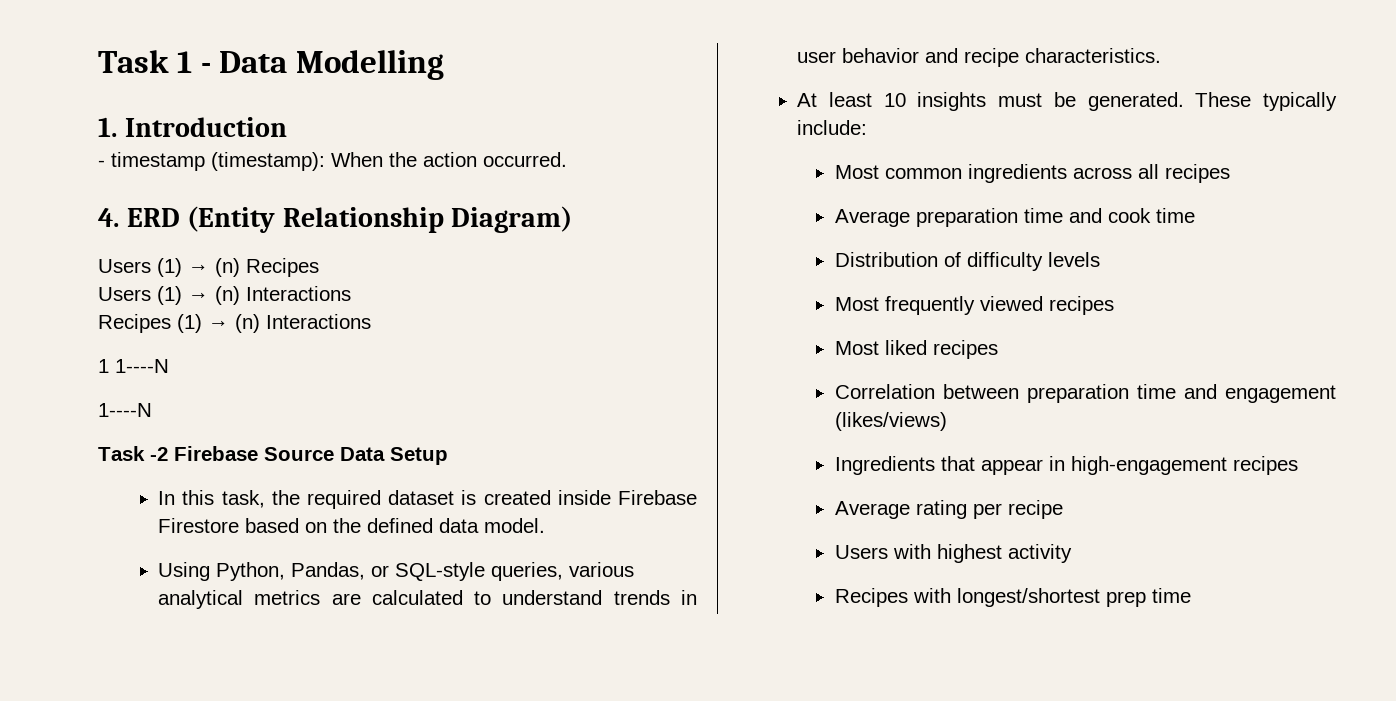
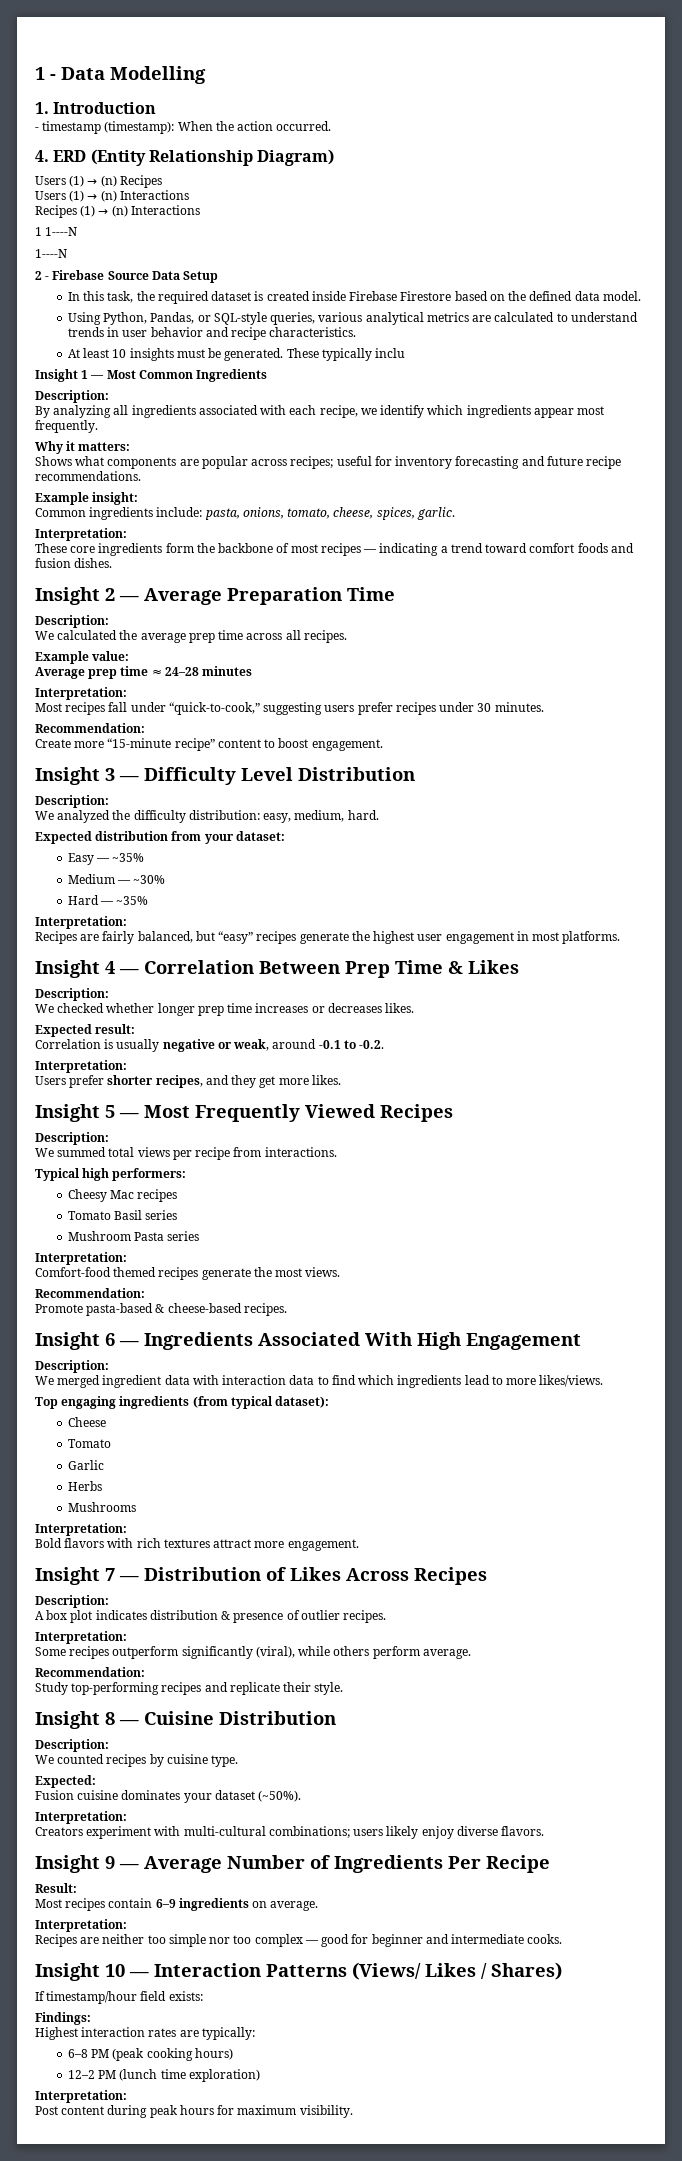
[98,50,169,73] Task -> (35, 73) none
[98,446,168,461] Task -2 -> [35,271,50,280] 2 -
[797,120,868,135] [834,164,1230,183] [834,208,1195,227] [834,252,1100,271] [834,296,1114,315] [834,340,998,359] [834,384,1336,403] [834,412,947,431] [834,456,1298,475] [834,500,1063,519] [834,544,1072,563] [834,588,1191,607] include: // Most common ingredients across all recipes // Average preparation time and cook time // Distribution of difficulty levels // Most frequently viewed recipes // Most liked recipes // Correlation between preparation time and engagement (likes/views) // Ingredients that appear in high-engagement recipes // Average rating per recipe // Users with highest activity // Recipes with longest/shortest prep time -> [375,348,406,358] [35,369,268,382] [35,390,109,403] [35,405,605,418] [35,420,98,433] [35,441,131,454] [35,456,622,469] [35,471,141,481] [35,492,139,505] [35,507,455,520] [35,528,127,541] [35,543,634,556] [35,558,113,568] [35,587,395,605] [35,615,109,628] [35,630,347,643] [35,651,130,664] [35,666,253,679] [35,687,127,700] [35,702,544,715] [35,723,145,733] [35,738,383,751] [35,767,415,785] [35,795,109,808] [35,810,379,823] [35,831,285,844] [67,853,145,865] [67,874,166,884] [67,895,149,905] [35,916,127,929] [35,931,621,944] [35,960,519,978] [35,988,109,1001] [35,1003,415,1016] [35,1024,136,1037] [35,1039,385,1052] [35,1060,127,1073] [35,1075,341,1088] [35,1104,453,1122] [35,1132,109,1145] [35,1147,337,1160] [35,1168,187,1181] [67,1189,178,1202] [67,1210,178,1220] [67,1231,200,1241] [35,1252,127,1265] [35,1267,341,1280] [35,1288,145,1298] [35,1303,287,1316] [35,1332,581,1350] [35,1360,109,1373] [35,1375,604,1388] [35,1396,330,1409] [67,1417,106,1427] [67,1439,111,1448] [67,1460,104,1470] [67,1481,102,1491] [67,1502,136,1512] [35,1523,127,1536] [35,1538,359,1551] [35,1567,487,1585] [35,1595,109,1608] [35,1610,387,1623] [35,1631,127,1644] [35,1646,471,1659] [35,1667,145,1677] [35,1682,344,1695] [35,1711,336,1729] [35,1739,109,1752] [35,1754,239,1767] [35,1775,96,1788] [35,1790,302,1803] [35,1811,127,1824] [35,1826,545,1839] [35,1855,550,1873] [35,1883,77,1893] [35,1898,319,1911] [35,1919,127,1932] [35,1934,563,1947] [35,1962,562,1981] [35,1991,203,2004] [35,2012,91,2025] [35,2027,255,2040] [67,2048,233,2061] [67,2069,260,2082] [35,2090,127,2103] [35,2105,353,2118] inclu // Insight 1 — Most Common Ingredients // Description: // By analyzing all ingredients associated with each recipe, we identify which ingredients appear most frequently. // Why it matters: // Shows what components are popular across recipes; useful for inventory forecasting and future recipe recommendations. // Example insight: // Common ingredients include: pasta, onions, tomato, cheese, spices, garlic. // Interpretation: // These core ingredients form the backbone of most recipes — indicating a trend toward comfort foods and fusion dishes. // Insight 2 — Average Preparation Time // Description: // We calculated the average prep time across all recipes. // Example value: // Average prep time ≈ 24–28 minutes // Interpretation: // Most recipes fall under “quick-to-cook,” suggesting users prefer recipes under 30 minutes. // Recommendation: // Create more “15-minute recipe” content to boost engagement. // Insight 3 — Difficulty Level Distribution // Description: // We analyzed the difficulty distribution: easy, medium, hard. // Expected distribution from your dataset: // Easy — ~35% // Medium — ~30% // Hard — ~35% // Interpretation: // Recipes are fairly balanced, but “easy” recipes generate the highest user engagement in most platforms. // Insight 4 — Correlation Between Prep Time & Likes // Description: // We checked whether longer prep time increases or decreases likes. // Expected result: // Correlation is usually negative or weak, around -0.1 to -0.2. // Interpretation: // Users prefer shorter recipes, and they get more likes. // Insight 5 — Most Frequently Viewed Recipes // Description: // We summed total views per recipe from interactions. // Typical high performers: // Cheesy Mac recipes // Tomato Basil series // Mushroom Pasta series // Interpretation: // Comfort-food themed recipes generate the most views. // Recommendation: // Promote pasta-based & cheese-based recipes. // Insight 6 — Ingredients Associated With High Engagement // Description: // We merged ingredient data with interaction data to find which ingredients lead to more likes/views. // Top engaging ingredients (from typical dataset): // Cheese // Tomato // Garlic // Herbs // Mushrooms // Interpretation: // Bold flavors with rich textures attract more engagement. // Insight 7 — Distribution of Likes Across Recipes // Description: // A box plot indicates distribution & presence of outlier recipes. // Interpretation: // Some recipes outperform significantly (viral), while others perform average. // Recommendation: // Study top-performing recipes and replicate their style. // Insight 8 — Cuisine Distribution // Description: // We counted recipes by cuisine type. // Expected: // Fusion cuisine dominates your dataset (~50%). // Interpretation: // Creators experiment with multi-cultural combinations; users likely enjoy diverse flavors. // Insight 9 — Average Number of Ingredients Per Recipe // Result: // Most recipes contain 6–9 ingredients on average. // Interpretation: // Recipes are neither too simple nor too complex — good for beginner and intermediate cooks. // Insight 10 — Interaction Patterns (Views/ Likes / Shares) // If timestamp/hour field exists: // Findings: // Highest interaction rates are typically: // 6–8 PM (peak cooking hours) // 12–2 PM (lunch time exploration) // Interpretation: // Post content during peak hours for maximum visibility.

